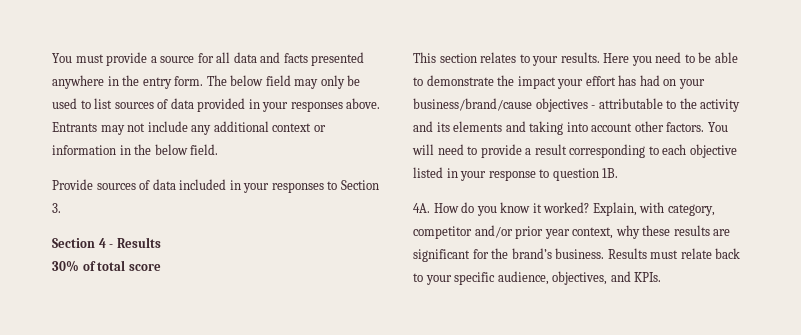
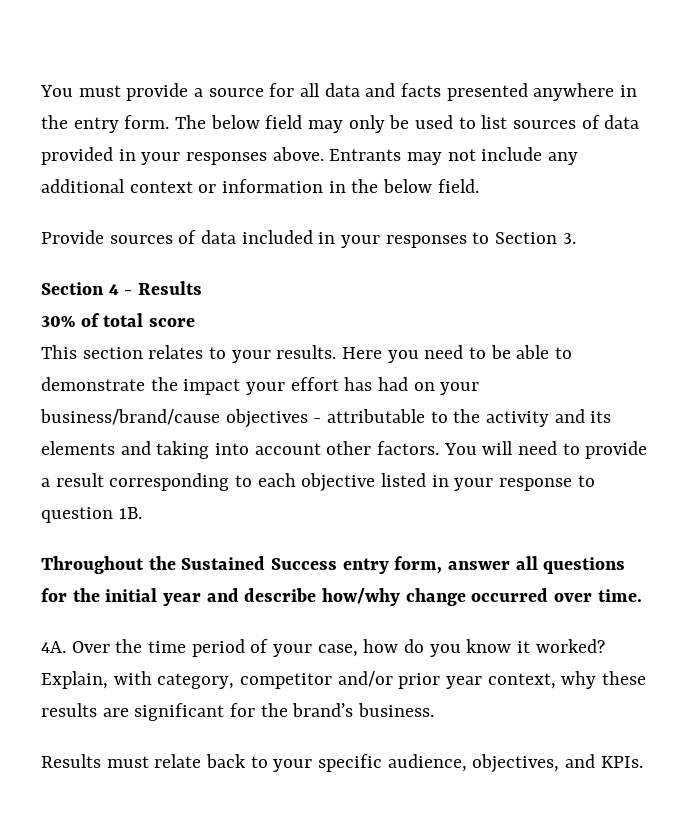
[413,203,459,213] 4A. How -> [41,556,626,574] [41,588,642,606] [41,639,399,657] Throughout the Sustained Success entry form, answer all questions for the initial year and describe how/why change occurred over time. // 4A. Over the time period of your case, how
(605, 253) none -> (435, 710) //

